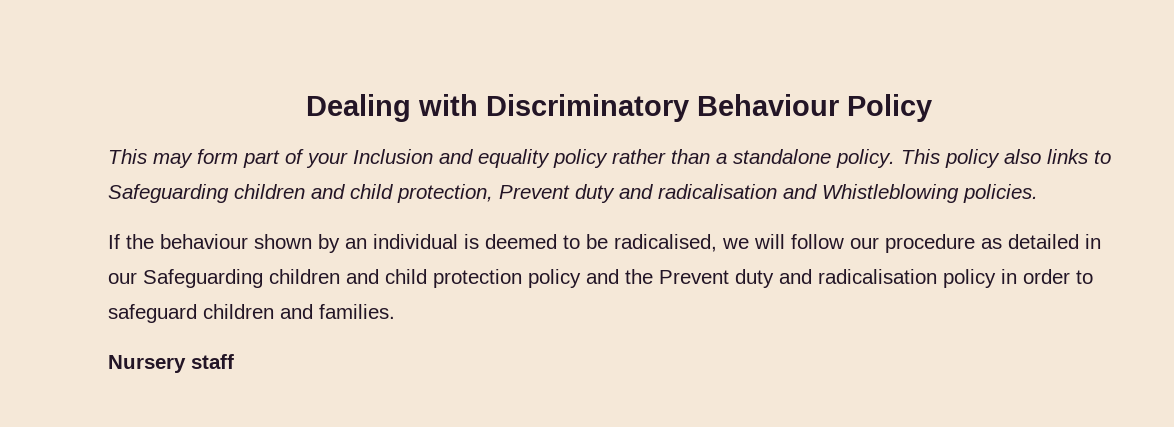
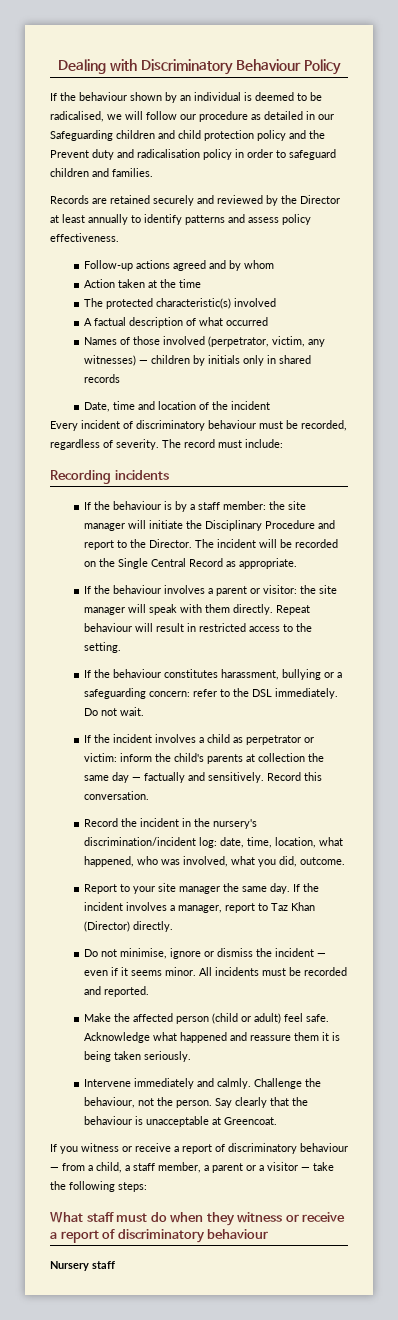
[108,149,1111,168] [108,184,1038,203] // This may form part of your Inclusion and equality policy rather than a standalone policy. This policy also links to Safeguarding children and child protection, Prevent duty and radicalisation and Whistleblowing policies. -> (341, 67) none
(395, 311) none -> [50,195,340,206] [50,214,311,225] [50,233,119,242] [83,260,274,271] [83,279,201,288] [83,298,276,309] [83,317,268,328] [83,336,325,347] [83,355,311,366] [83,374,120,383] [83,401,270,412] [50,420,347,431] [50,439,283,450] [50,470,169,484] [83,501,306,512] [83,520,335,531] [83,539,338,550] [83,558,297,569] [83,585,337,596] [83,604,310,615] [83,623,312,632] [83,642,121,653] [83,669,342,680] [83,688,338,699] [83,707,144,716] [83,734,314,745] [83,753,324,764] [83,772,322,783] [83,791,149,800] [83,818,257,829] [83,837,343,848] [83,856,345,867] [83,883,319,894] [83,902,315,913] [83,921,173,932] [83,948,326,959] [83,967,347,976] [83,986,149,997] [83,1013,329,1024] [83,1032,340,1043] [83,1051,191,1062] [83,1078,321,1089] [83,1097,308,1108] [83,1116,277,1127] [50,1143,348,1154] [50,1162,334,1173] [50,1181,147,1192] [50,1212,346,1226] [50,1229,269,1243] // Records are retained securely and reviewed by the Director at least annually to identify patterns and assess policy effectiveness. // Follow-up actions agreed and by whom // Action taken at the time // The protected characteristic(s) involved // A factual description of what occurred // Names of those involved (perpetrator, victim, any witnesses) — children by initials only in shared records // Date, time and location of the incident // Every incident of discriminatory behaviour must be recorded, regardless of severity. The record must include: // Recording incidents // If the behaviour is by a staff member: the site manager will initiate the Disciplinary Procedure and report to the Director. The incident will be recorded on the Single Central Record as appropriate. // If the behaviour involves a parent or visitor: the site manager will speak with them directly. Repeat behaviour will result in restricted access to the setting. // If the behaviour constitutes harassment, bullying or a safeguarding concern: refer to the DSL immediately. Do not wait. // If the incident involves a child as perpetrator or victim: inform the child's parents at collection the same day — factually and sensitively. Record this conversation. // Record the incident in the nursery's discrimination/incident log: date, time, location, what happened, who was involved, what you did, outcome. // Report to your site manager the same day. If the incident involves a manager, report to Taz Khan (Director) directly. // Do not minimise, ignore or dismiss the incident — even if it seems minor. All incidents must be recorded and reported. // Make the affected person (child or adult) feel safe. Acknowledge what happened and reassure them it is being taken seriously. // Intervene immediately and calmly. Challenge the behaviour, not the person. Say clearly that the behaviour is unacceptable at Greencoat. // If you witness or receive a report of discriminatory behaviour — from a child, a staff member, a parent or a visitor — take the following steps: // What staff must do when they witness or receive a report of discriminatory behaviour

